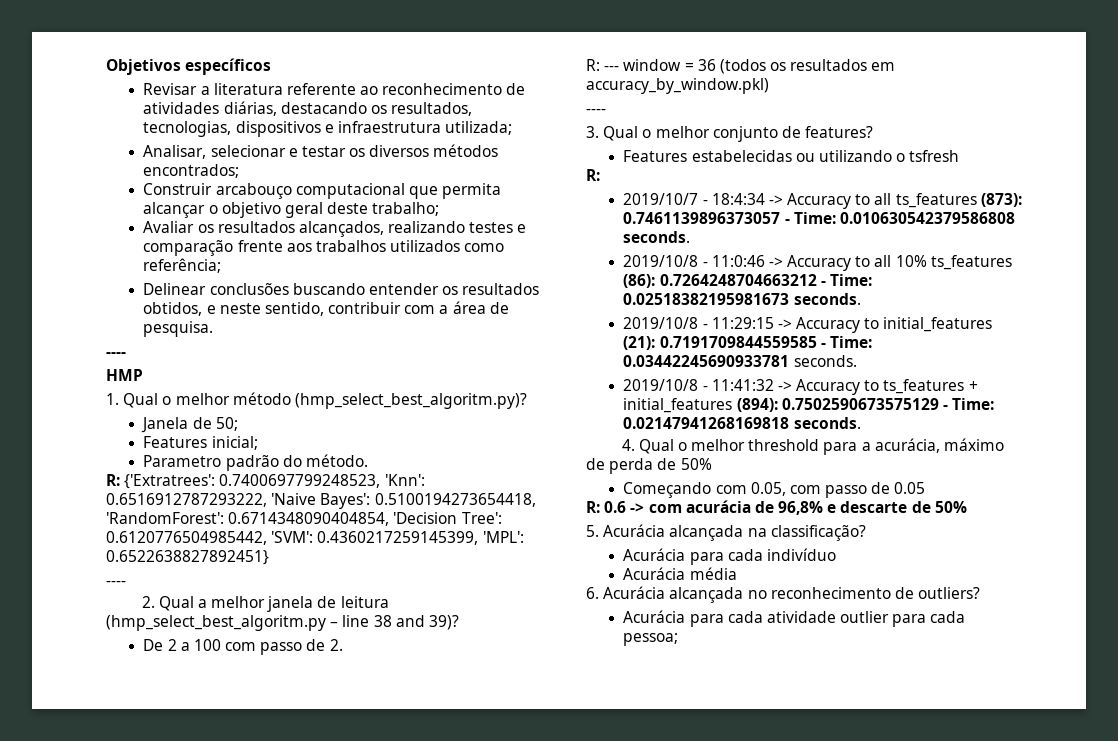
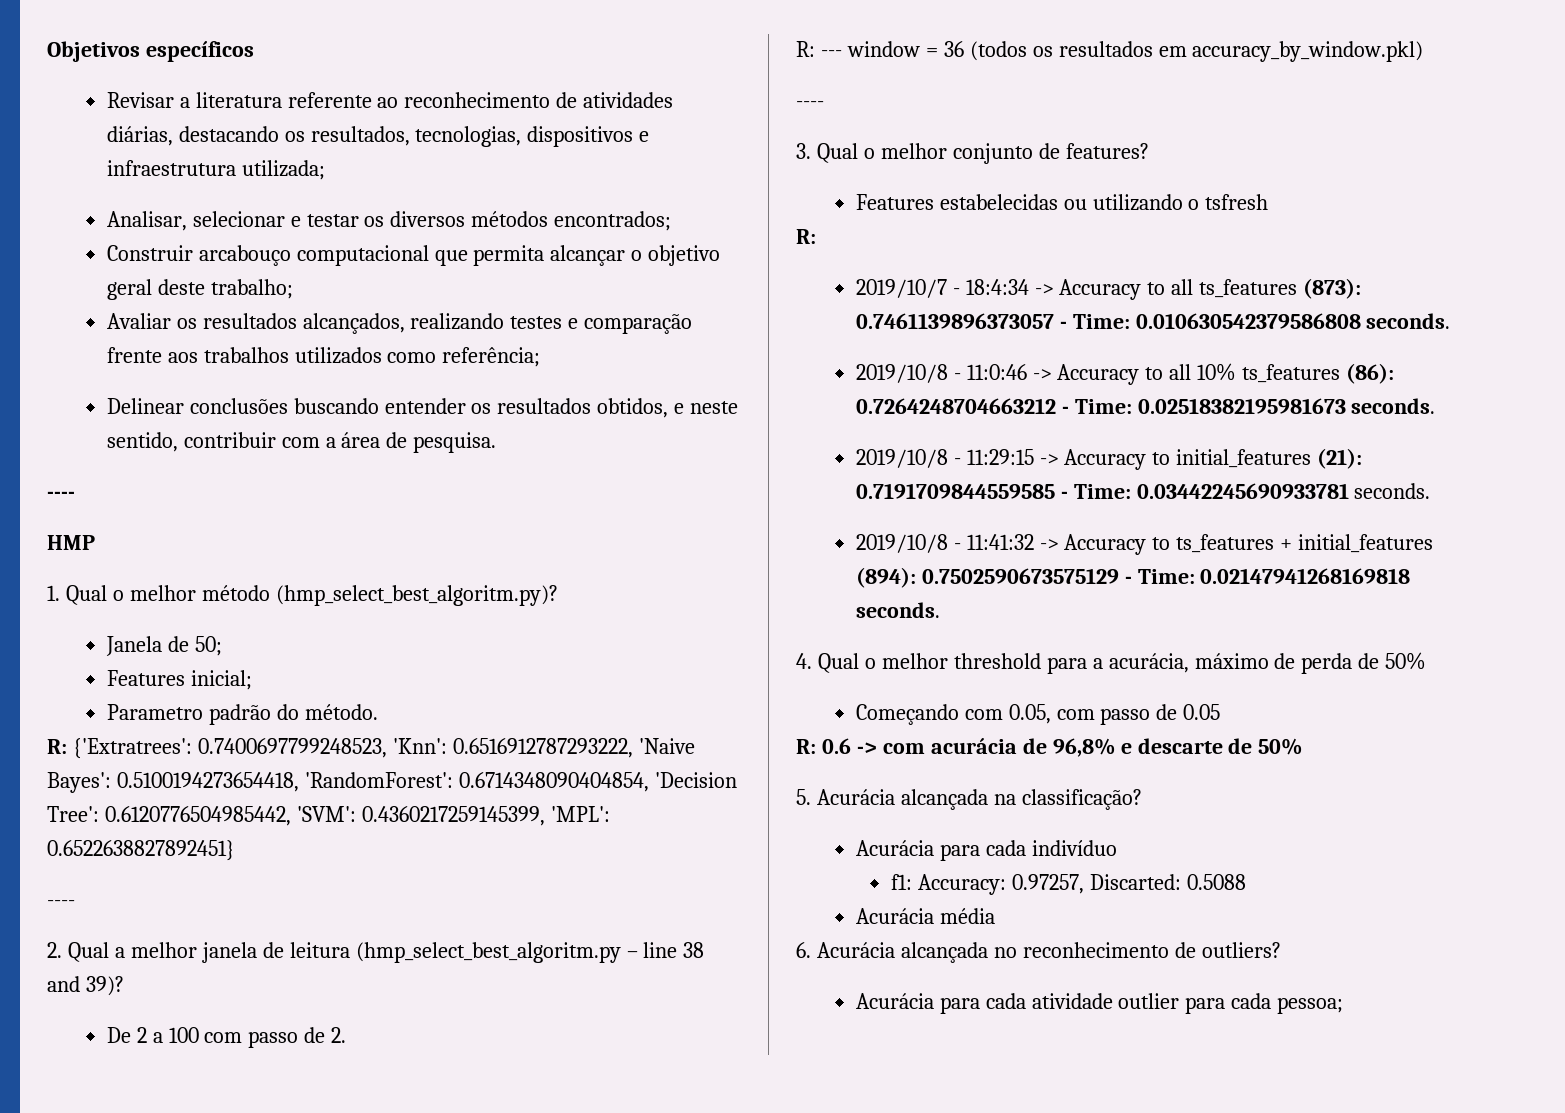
(836, 554) none -> [891,874,1246,895] // f1: Accuracy: 0.97257, Discarted: 0.5088

